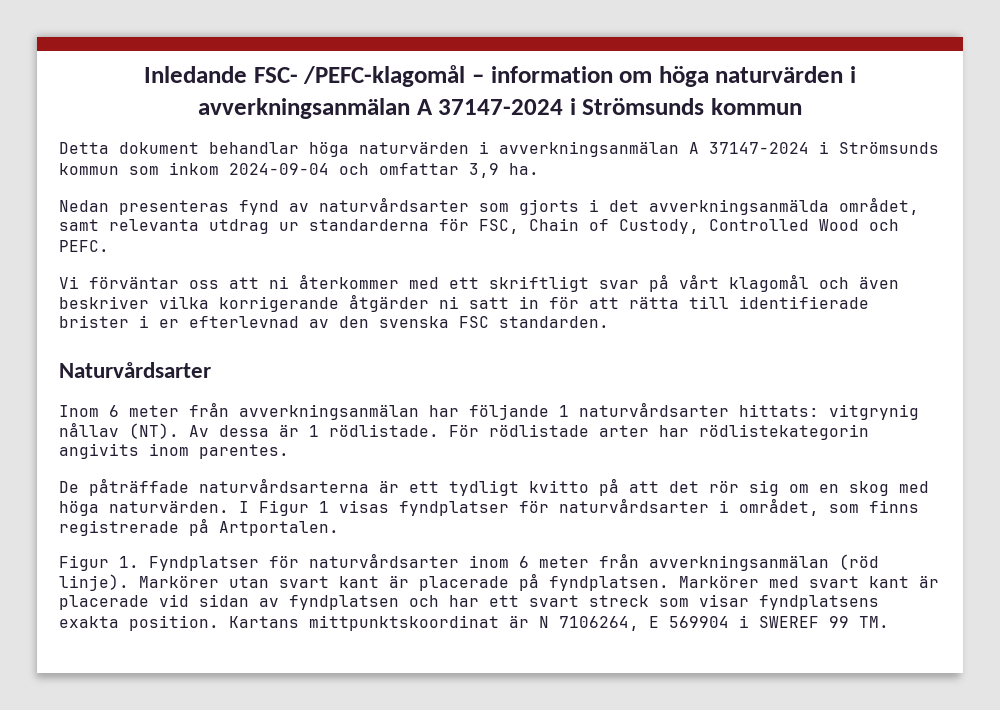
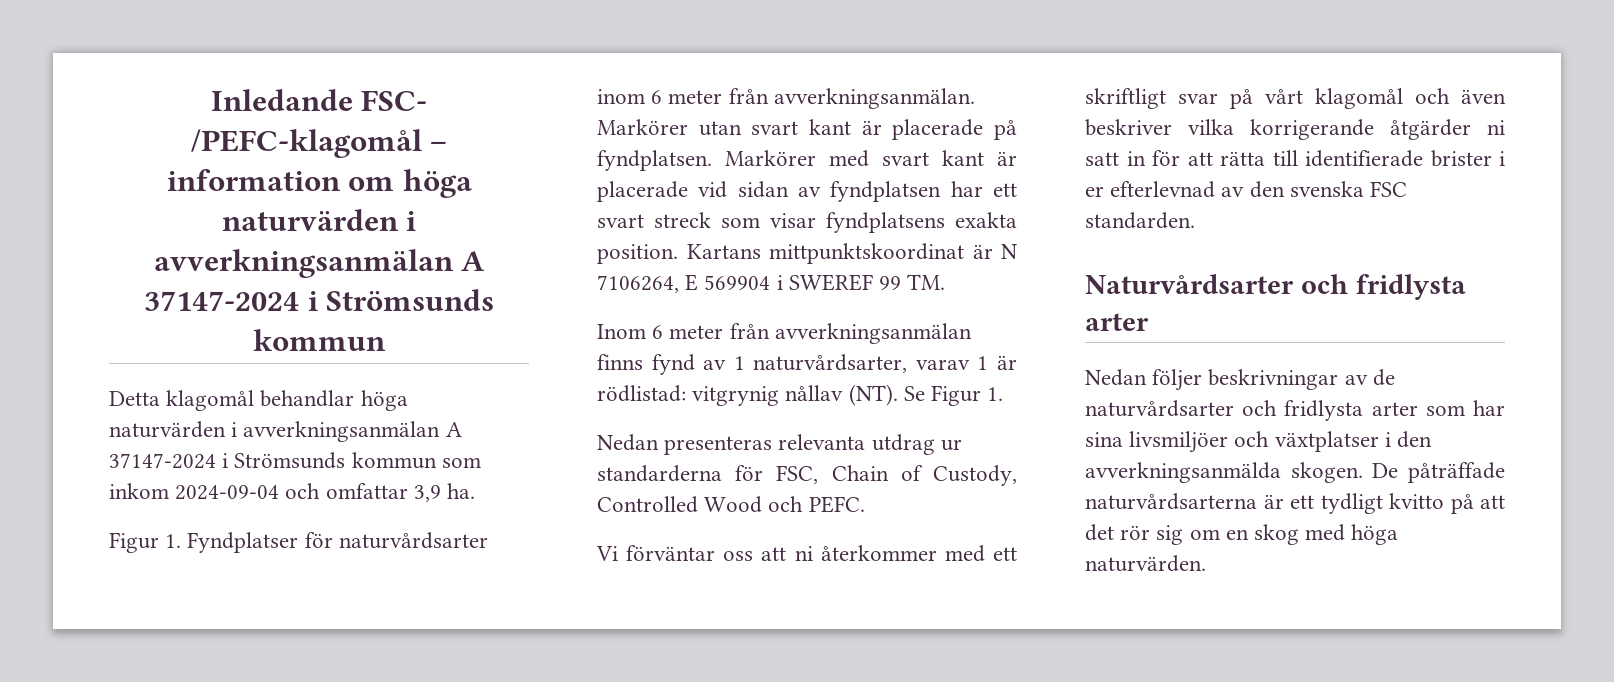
[119,142,199,154] dokument -> [166,390,255,411] klagomål
[59,197,919,215] [59,219,99,231] Nedan presenteras fynd av naturvårdsarter som gjorts i det avverkningsanmälda området, samt -> [109,532,488,553] [597,88,975,109] [597,119,1017,140] [597,150,1017,171] [597,181,1017,202] [597,212,1017,233] [597,243,1018,264] [597,274,946,293] [597,323,972,344] [597,354,1017,375] [597,384,1004,406] [597,434,773,455] Figur 1. Fyndplatser för naturvårdsarter inom 6 meter från avverkningsanmälan. Markörer utan svart kant är placerade på fyndplatsen. Markörer med svart kant är placerade vid sidan av fyndplatsen har ett svart streck som visar fyndplatsens exakta position. Kartans mittpunktskoordinat är N 7106264, E 569904 i SWEREF 99 TM. // Inom 6 meter från avverkningsanmälan finns fynd av 1 naturvårdsarter, varav 1 är rödlistad: vitgrynig nållav (NT). Se Figur 1. // Nedan presenteras
[59,402,919,420] [59,422,869,440] [59,443,289,459] // Inom 6 meter från avverkningsanmälan har följande 1 naturvårdsarter hittats: vitgrynig nållav (NT). Av dessa är 1 rödlistade. För rödlistade arter har rödlistekategorin angivits inom parentes. // -> [1300,274,1466,300] [1085,313,1149,331] [1085,369,1395,391] [1085,400,1505,421] [1085,431,1433,453] [1085,462,1363,483] och fridlysta arter // Nedan följer beskrivningar av de naturvårdsarter och fridlysta arter som har sina livsmiljöer och växtplatser i den avverkningsanmälda skogen.
[239,498,919,516] [59,518,339,536] [59,553,879,571] [59,573,939,591] [59,594,879,610] [59,615,889,631] I Figur 1 visas fyndplatser för naturvårdsarter i området, som finns registrerade på Artportalen. // Figur 1. Fyndplatser för naturvårdsarter inom 6 meter från avverkningsanmälan (röd linje). Markörer utan svart kant är placerade på fyndplatsen. Markörer med svart kant är placerade vid sidan av fyndplatsen och har ett svart streck som visar fyndplatsens exakta position. Kartans mittpunktskoordinat är N 7106264, E 569904 i SWEREF 99 TM. -> (1206, 563) none

